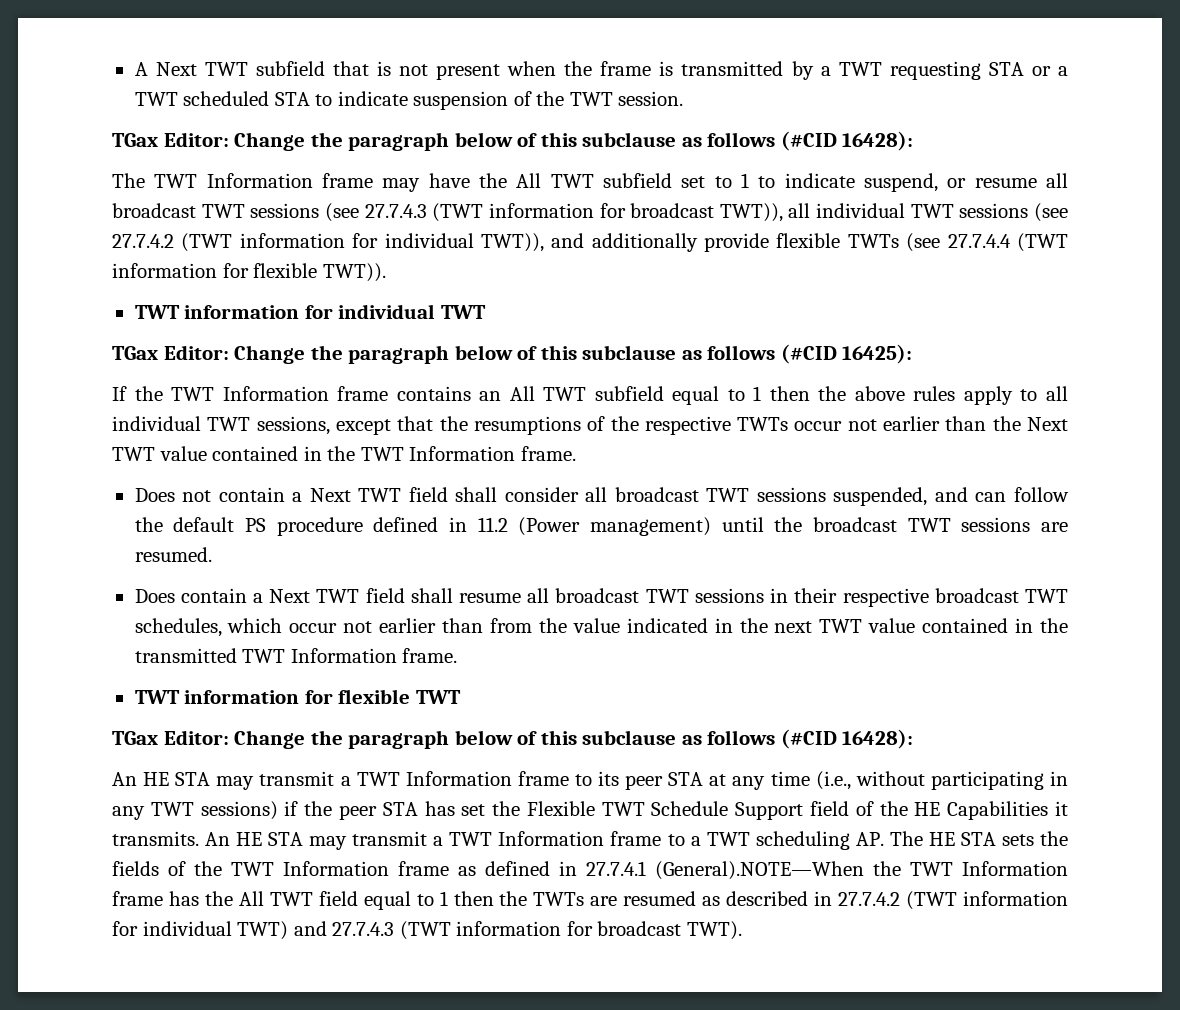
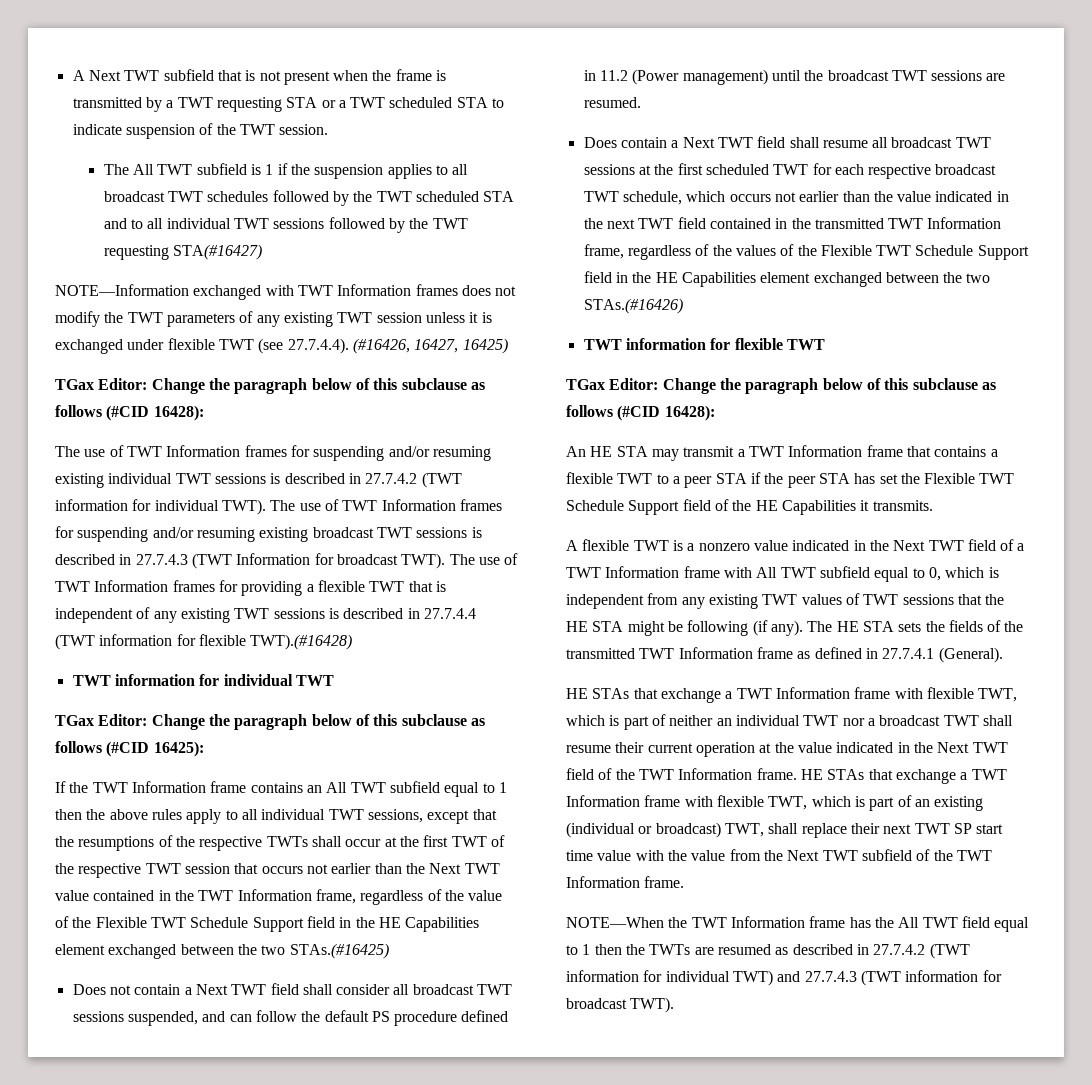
(684, 98) none -> [103,163,469,179] [103,190,515,206] [103,217,468,233] [103,244,263,260] [55,284,517,300] [55,311,492,327] [55,338,508,354] // The All TWT subfield is 1 if the suspension applies to all broadcast TWT schedules followed by the TWT scheduled STA and to all individual TWT sessions followed by the TWT requesting STA(#16427) // NOTE—Information exchanged with TWT Information frames does not modify the TWT parameters of any existing TWT session unless it is exchanged under flexible TWT (see 27.7.4.4). (#16426, 16427, 16425)
[154,173,1069,192] [112,203,1068,222] [112,233,941,252] TWT Information frame may have the All TWT subfield set to 1 to indicate suspend, or resume all broadcast TWT sessions (see 27.7.4.3 (TWT information for broadcast TWT)), all individual TWT sessions (see 27.7.4.2 (TWT information for individual TWT)), and additionally provide flexible TWTs (see -> [84,445,491,461] [55,472,462,488] [55,499,502,515] [55,526,482,542] [55,553,519,569] [55,580,446,596] [55,607,420,623] use of TWT Information frames for suspending and/or resuming existing individual TWT sessions is described in 27.7.4.2 (TWT information for individual TWT). The use of TWT Information frames for suspending and/or resuming existing broadcast TWT sessions is described in 27.7.4.3 (TWT Information for broadcast TWT). The use of TWT Information frames for providing a flexible TWT that is independent of any existing TWT sessions is described in
[322,263,386,282] TWT)). -> [250,634,353,650] TWT).(#16428)
[794,421,843,431] occur -> [311,835,505,847] [55,863,303,878] shall occur at the first TWT of the respective TWT session that occurs
[520,446,576,461] frame. -> [315,889,503,905] [55,916,480,932] [55,943,389,959] frame, regardless of the value of the Flexible TWT Schedule Support field in the HE Capabilities element exchanged between the two STAs.(#16425)
[770,588,1069,607] [134,618,533,637] in their respective broadcast TWT schedules, which occur not earlier than from -> [638,163,997,179] [583,191,870,205] at the first scheduled TWT for each respective broadcast TWT schedule, which occurs not earlier than
[868,618,916,633] value -> [677,217,706,229] field
[402,648,458,663] frame. -> [583,244,1029,260] [583,271,991,287] [583,298,683,314] frame, regardless of the values of the Flexible TWT Schedule Support field in the HE Capabilities element exchanged between the two STAs.(#16426)
[574,771,1068,790] [112,801,278,820] to its peer STA at any time (i.e., without participating in any TWT sessions) -> [906,446,998,457] [566,472,747,488] that contains a flexible TWT to a peer STA
[205,831,884,850] An HE STA may transmit a TWT Information frame to a TWT scheduling AP. -> [566,539,1025,551] [566,566,999,582] [566,593,1005,609] [566,620,803,636] // A flexible TWT is a nonzero value indicated in the Next TWT field of a TWT Information frame with All TWT subfield equal to 0, which is independent from any existing TWT values of TWT sessions that the HE STA might be following (if any).
(222, 868) none -> [566,648,635,659] transmitted
[655,861,864,880] (General).NOTE—When -> [938,647,1003,663] [566,687,1018,703] [566,714,1013,730] [566,742,1008,757] [566,768,1007,784] [566,795,984,811] [566,822,1004,838] [566,849,992,861] [566,876,685,888] [566,917,664,928] (General). // HE STAs that exchange a TWT Information frame with flexible TWT, which is part of neither an individual TWT nor a broadcast TWT shall resume their current operation at the value indicated in the Next TWT field of the TWT Information frame. HE STAs that exchange a TWT Information frame with flexible TWT, which is part of an existing (individual or broadcast) TWT, shall replace their next TWT SP start time value with the value from the Next TWT subfield of the TWT Information frame. // NOTE—When

